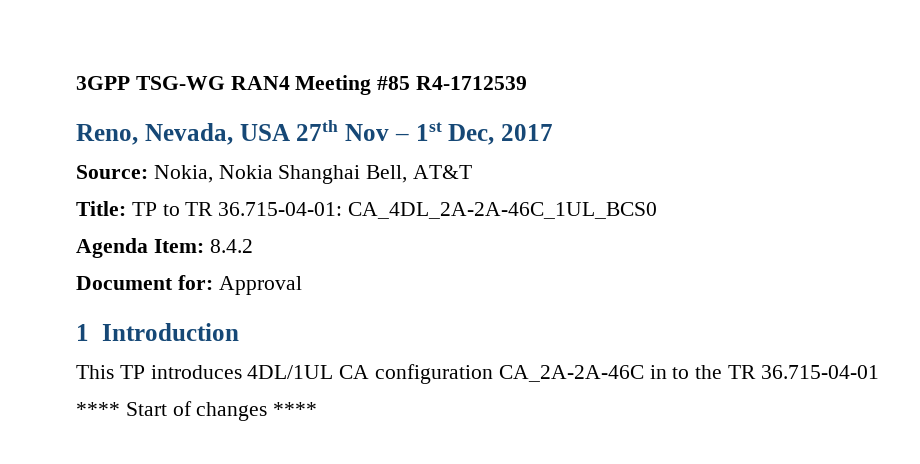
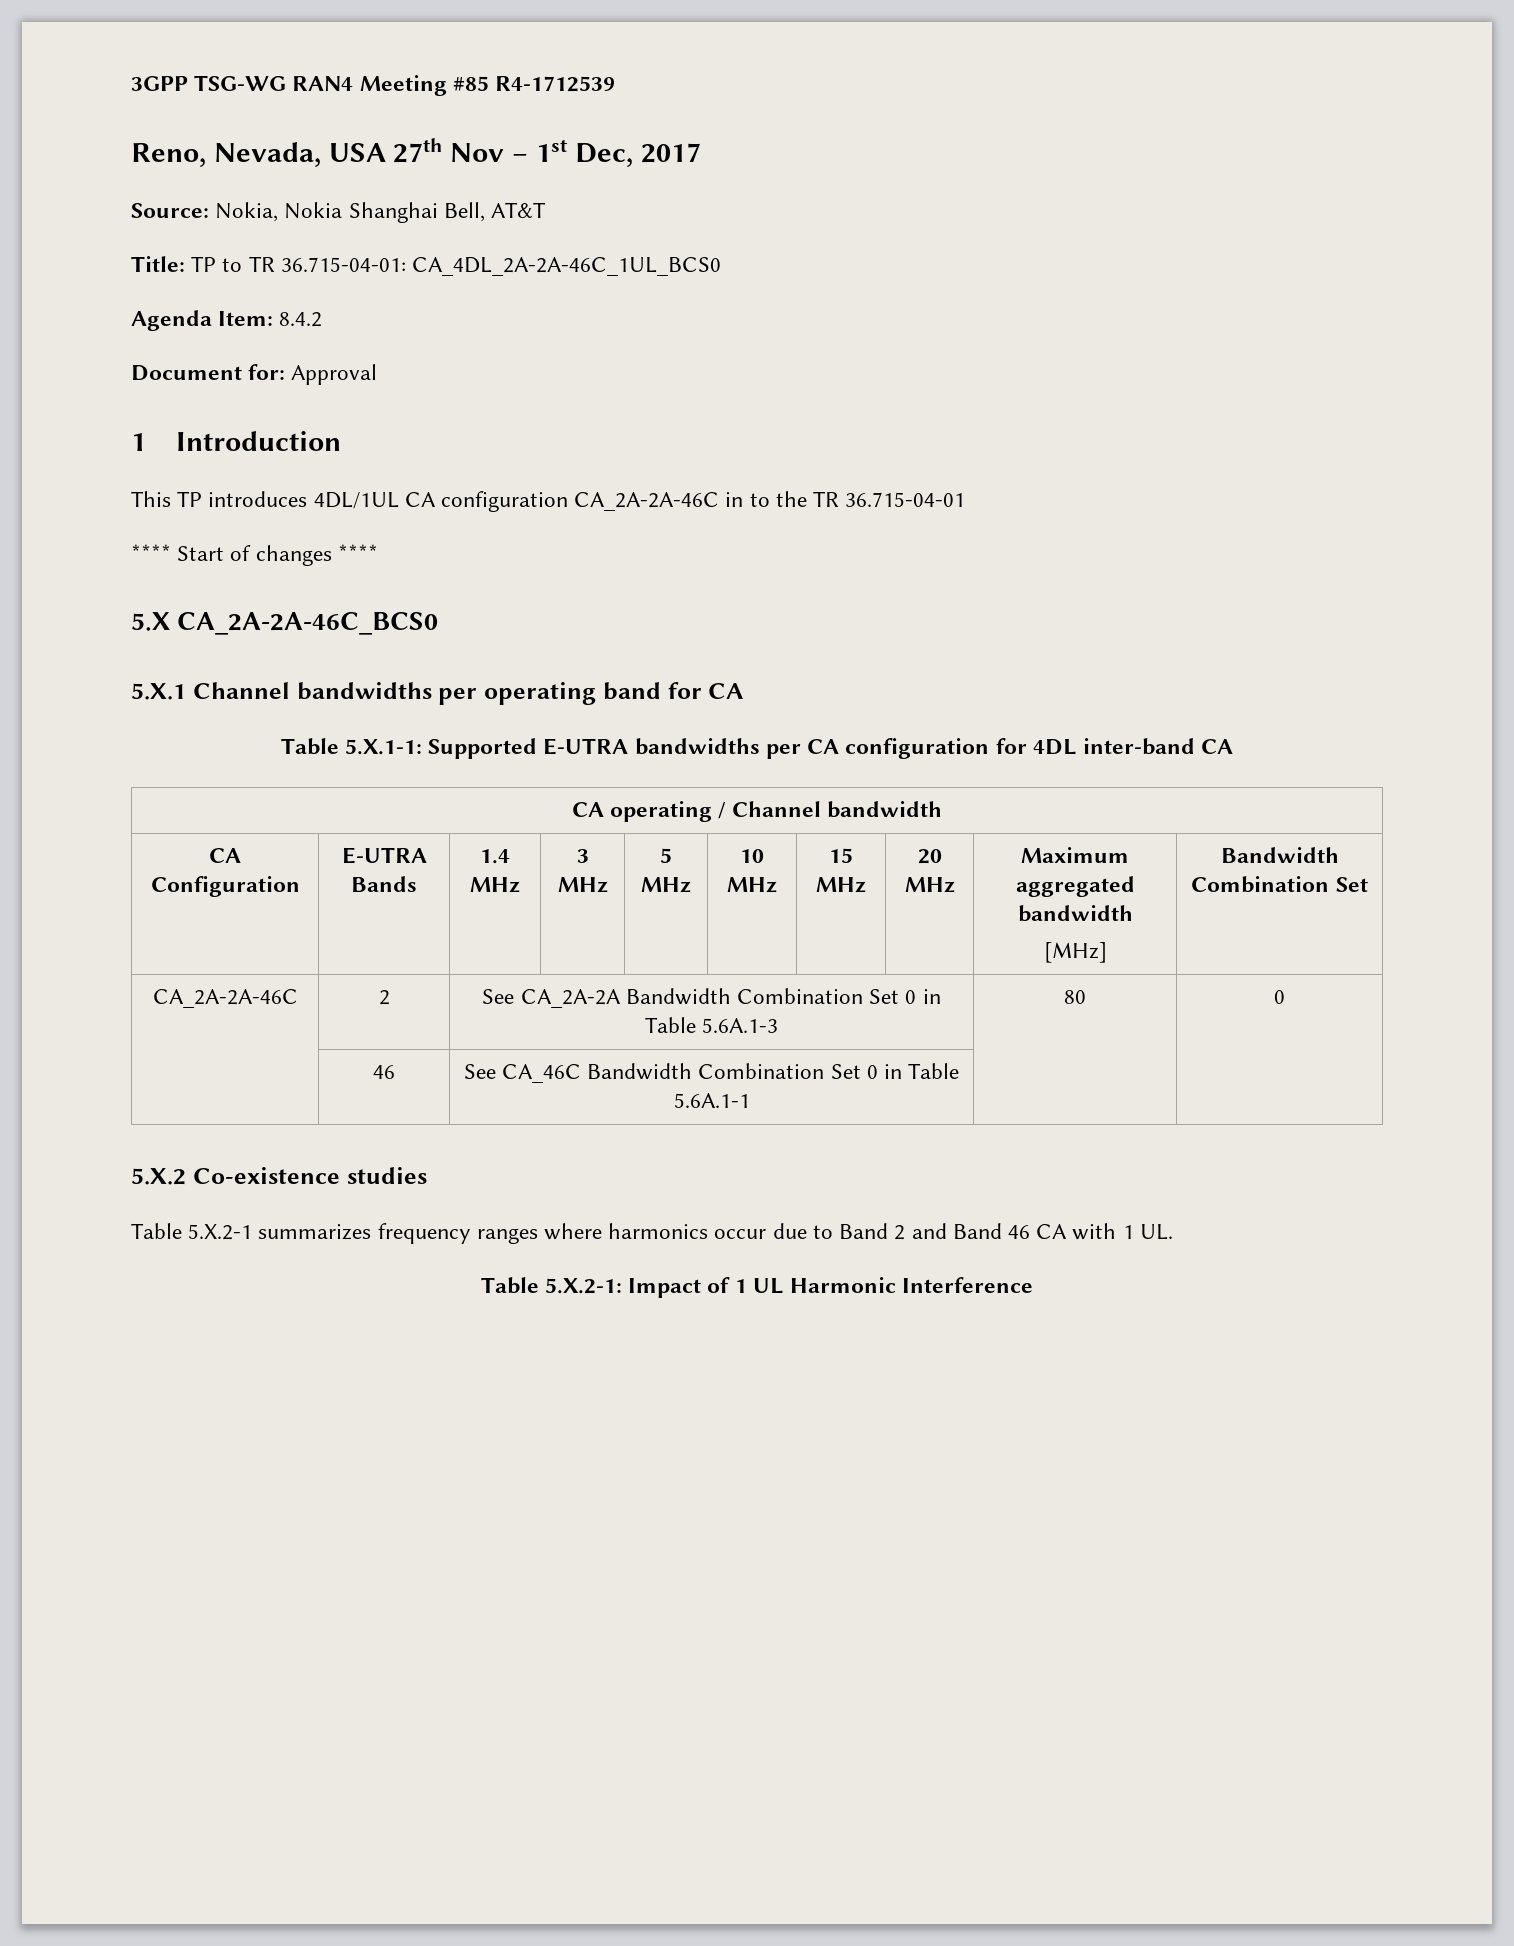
(318, 409) none -> [131,612,439,635] [131,682,745,705] [280,738,1234,759] [571,801,943,822] [209,848,241,863] [150,876,300,897] [341,847,427,864] [351,876,417,892] [480,849,510,864] [470,877,520,893] [576,849,589,863] [557,877,608,893] [660,848,672,863] [641,877,691,893] [740,849,764,863] [727,877,777,893] [829,848,853,863] [816,877,866,893] [917,849,942,864] [904,877,955,893] [1021,847,1129,863] [1015,876,1135,897] [1017,905,1133,922] [1043,942,1107,963] [1220,847,1339,863] [1191,876,1368,893] [152,989,298,1008] [378,990,390,1005] [482,988,941,1008] [644,1017,779,1033] [1064,990,1086,1004] [1274,990,1285,1004] [373,1065,395,1079] [463,1063,960,1083] [673,1093,750,1108] [131,1167,427,1185] [131,1223,1173,1244] [480,1277,1034,1298] // 5.X CA_2A-2A-46C_BCS0 // 5.X.1 Channel bandwidths per operating band for CA // Table 5.X.1-1: Supported E-UTRA bandwidths per CA configuration for 4DL inter-band CA // CA operating / Channel bandwidth // CA Configuration | E-UTRA Bands | 1.4 MHz | 3 MHz | 5 MHz | 10 MHz | 15 MHz | 20 MHz | Maximum aggregated bandwidth // [MHz] | Bandwidth Combination Set // CA_2A-2A-46C | 2 | See CA_2A-2A Bandwidth Combination Set 0 in Table 5.6A.1-3 | 80 | 0 // | 46 | See CA_46C Bandwidth Combination Set 0 in Table 5.6A.1-1 | | // 5.X.2 Co-existence studies // Table 5.X.2-1 summarizes frequency ranges where harmonics occur due to Band 2 and Band 46 CA with 1 UL. // Table 5.X.2-1: Impact of 1 UL Harmonic Interference

